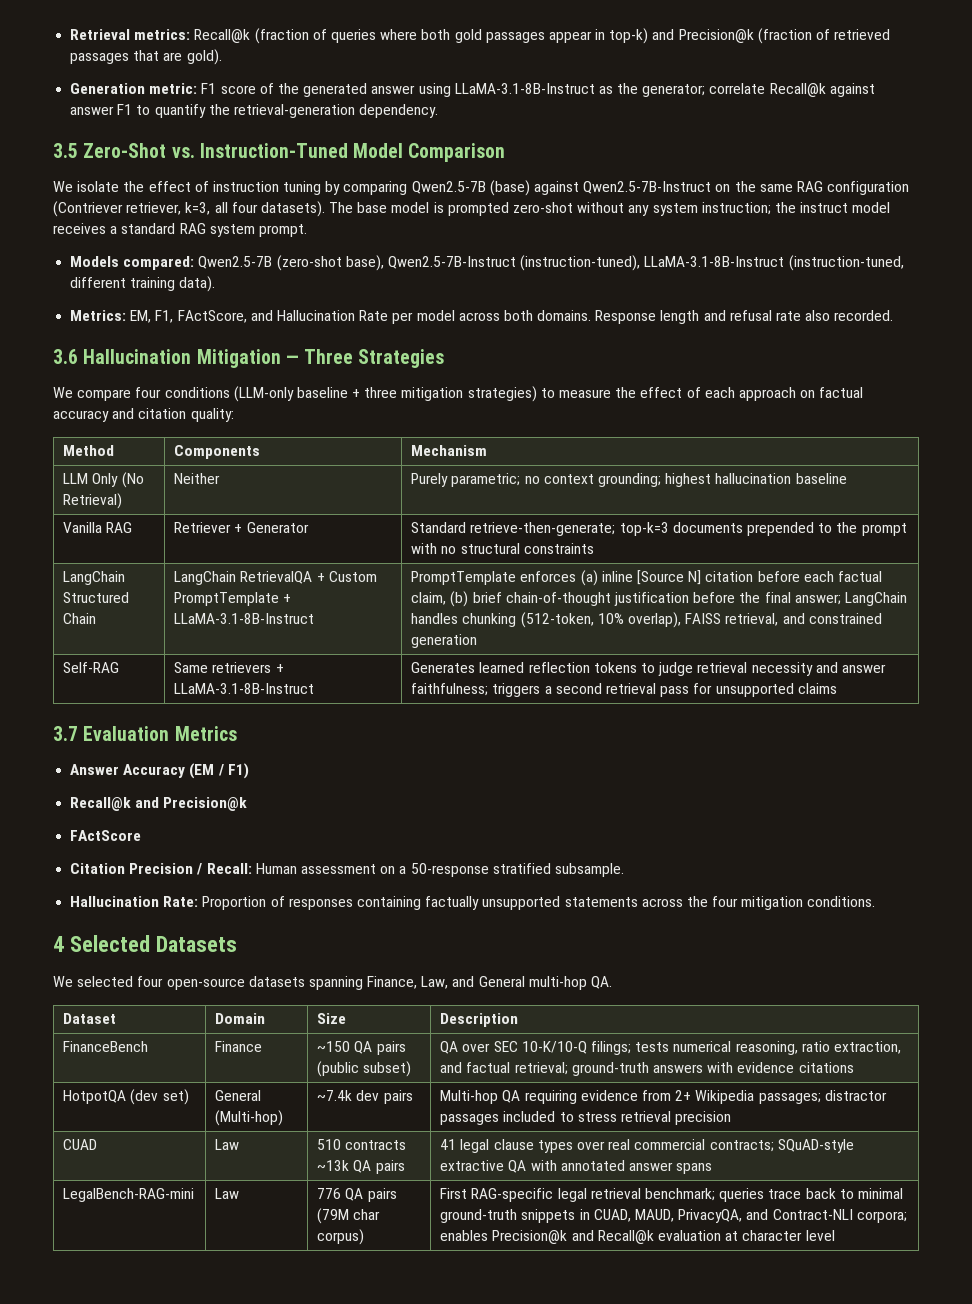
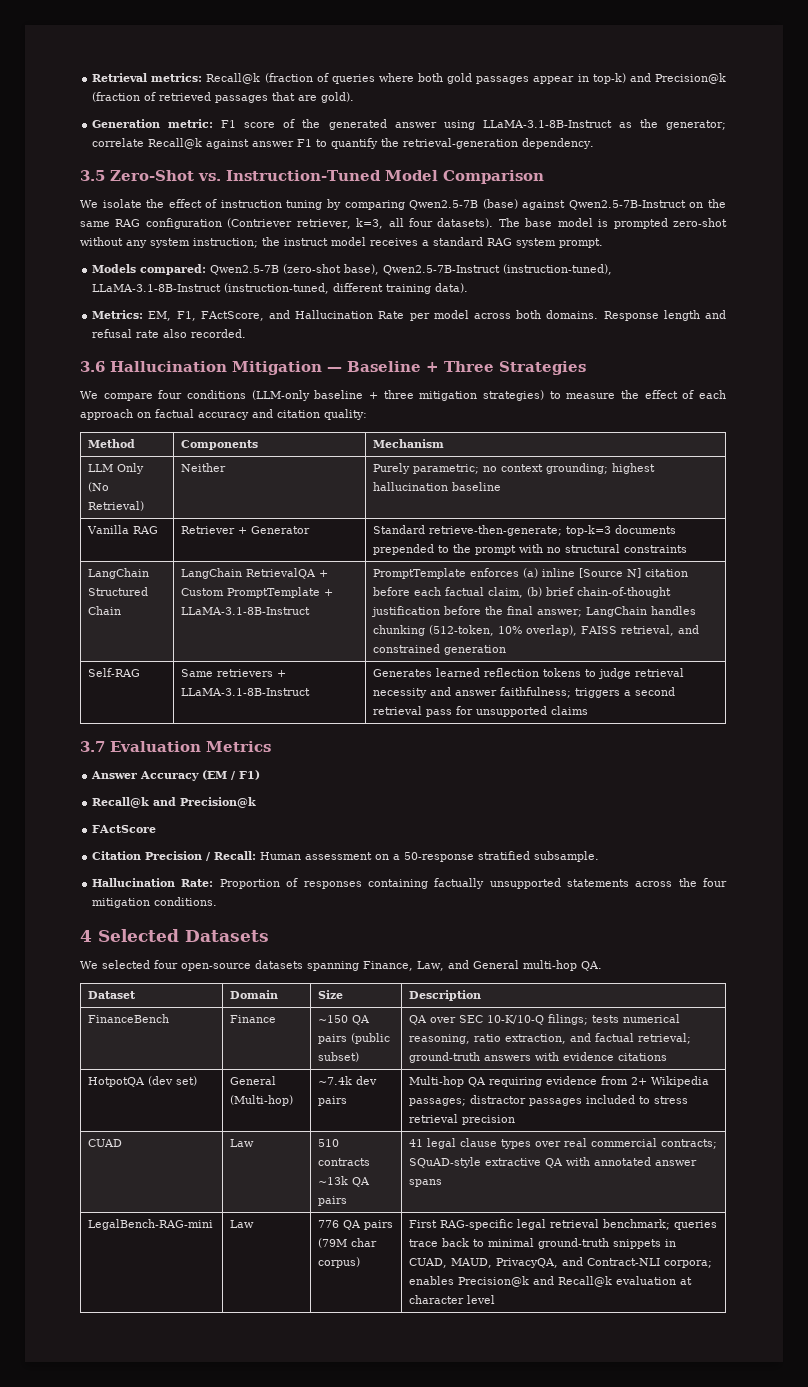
(299, 359) none -> [347,361,439,372] Baseline +

